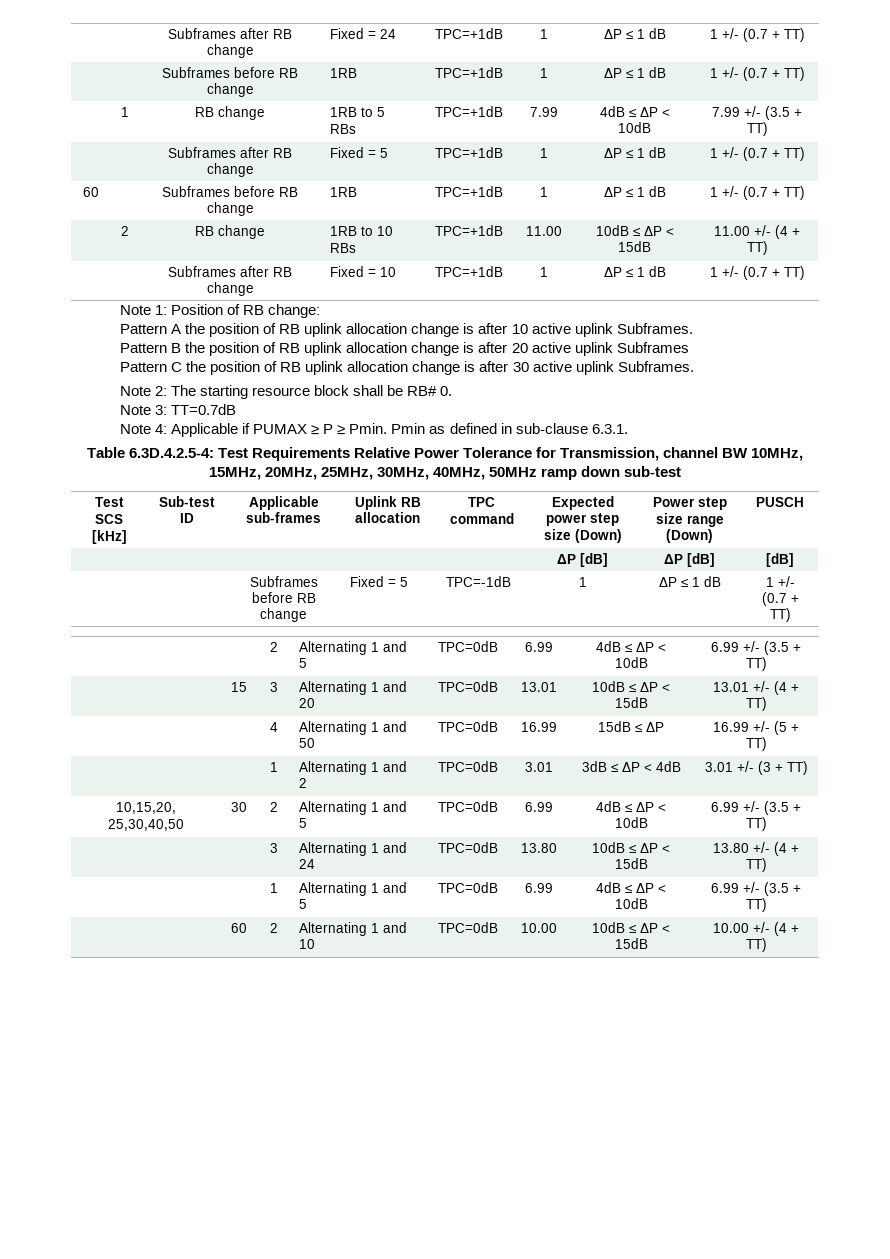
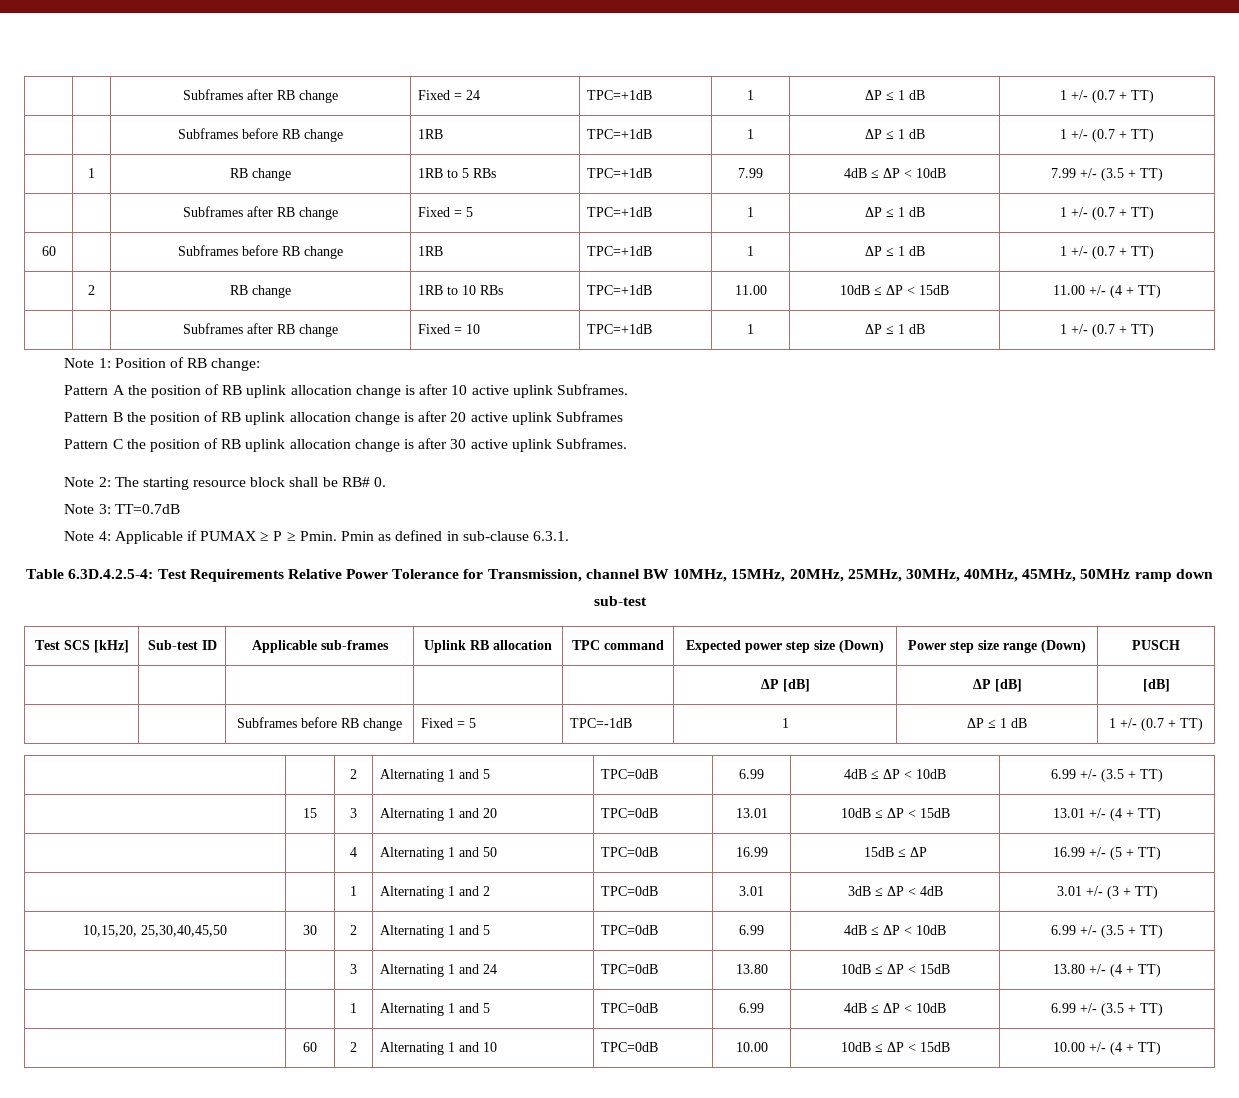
(486, 473) none -> [1022,569,1077,582] 45MHz,
[107,819,184,831] 25,30,40,50 -> [141,925,227,937] 25,30,40,45,50

